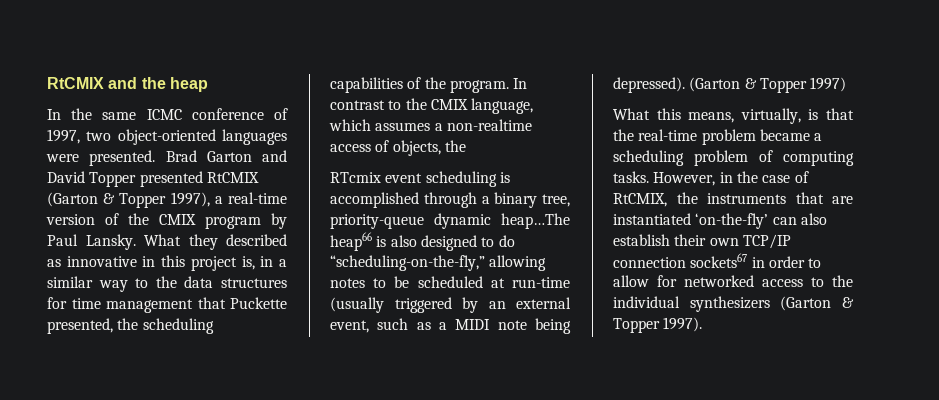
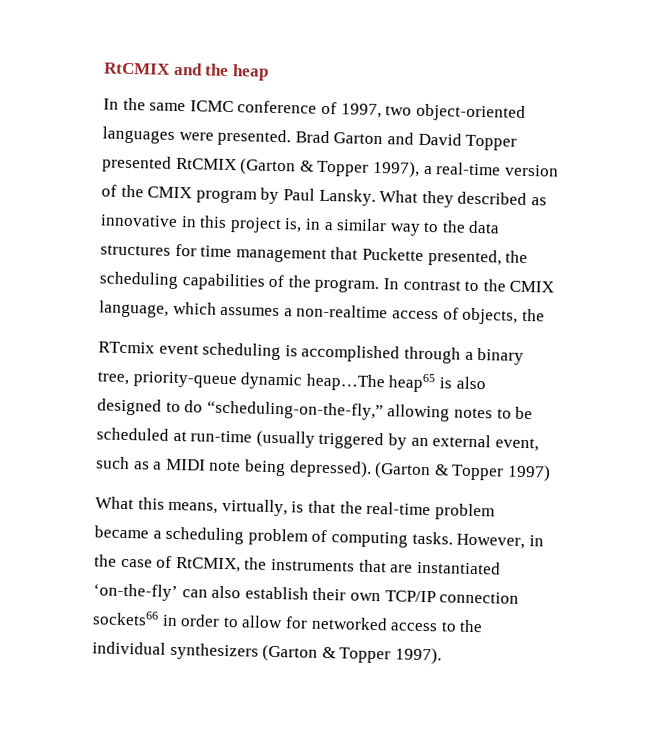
[330,232,372,251] heap66 -> [388,373,437,393] heap65
[690,253,748,268] sockets67 -> [92,610,159,626] sockets66

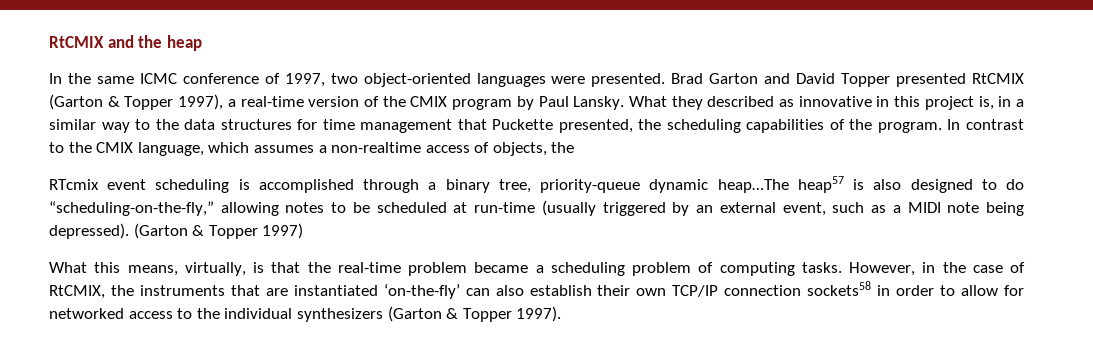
[388,373,437,393] heap65 -> [797,176,844,193] heap57
[92,610,159,626] sockets66 -> [807,281,872,296] sockets58

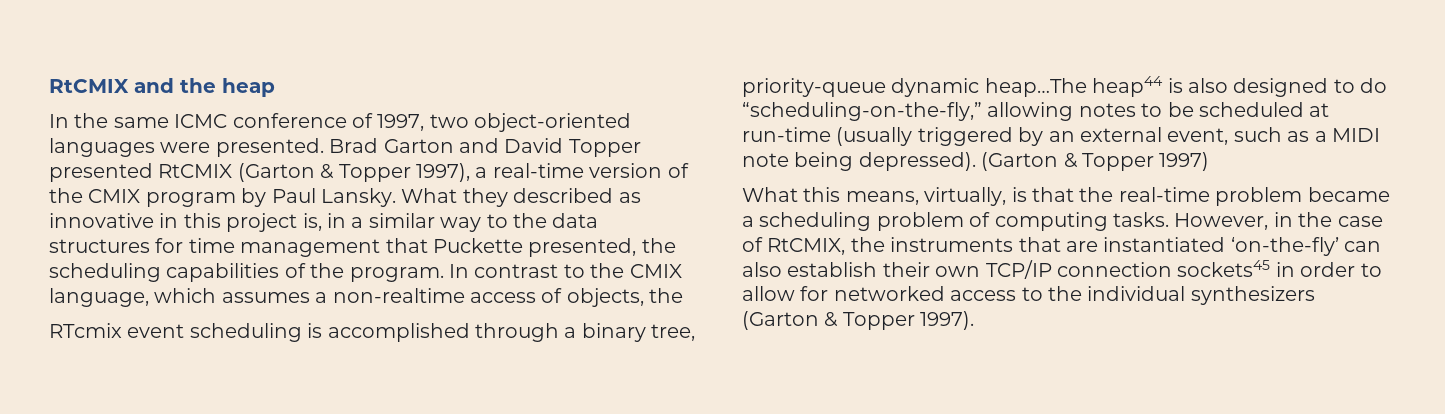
[797,176,844,193] heap57 -> [1092,76,1164,97] heap44
[807,281,872,296] sockets58 -> [1177,260,1271,277] sockets45

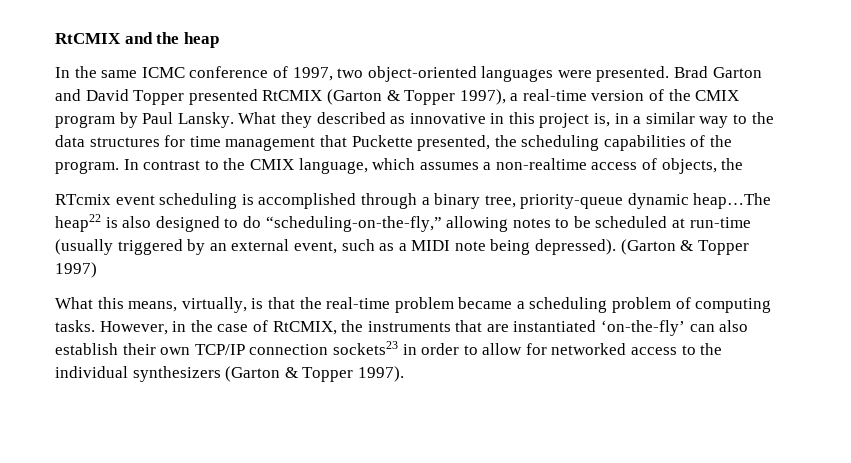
[1092,76,1164,97] heap44 -> [55,214,101,232] heap22
[1177,260,1271,277] sockets45 -> [332,341,398,355] sockets23

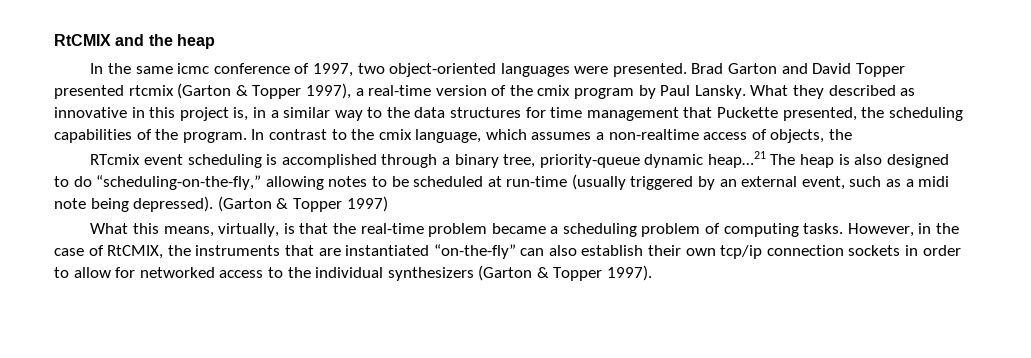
[141,67,185,78] ICMC -> [177,63,210,74] icmc
[262,90,323,101] RtCMIX -> [128,85,174,96] rtcmix
[695,90,740,101] CMIX -> [537,85,571,96] cmix
[249,159,294,170] CMIX -> [378,129,412,140] cmix
[693,193,772,209] [55,214,101,232] heap…The heap22 -> [707,151,835,168] heap…21 The heap
[411,240,451,251] MIDI -> [918,176,950,187] midi
[601,320,686,336] ‘on-the-fly’ -> [433,244,516,259] “on-the-fly”
[194,341,398,355] TCP/IP connection sockets23 -> [720,245,901,259] tcp/ip connection sockets

